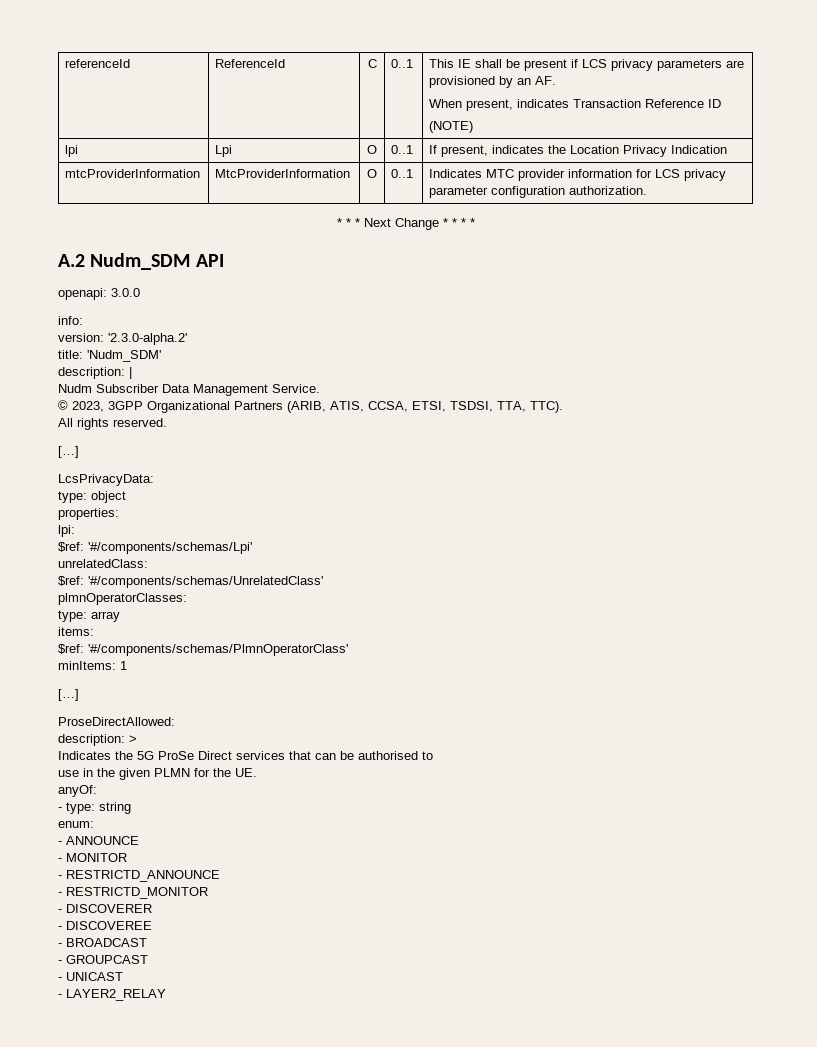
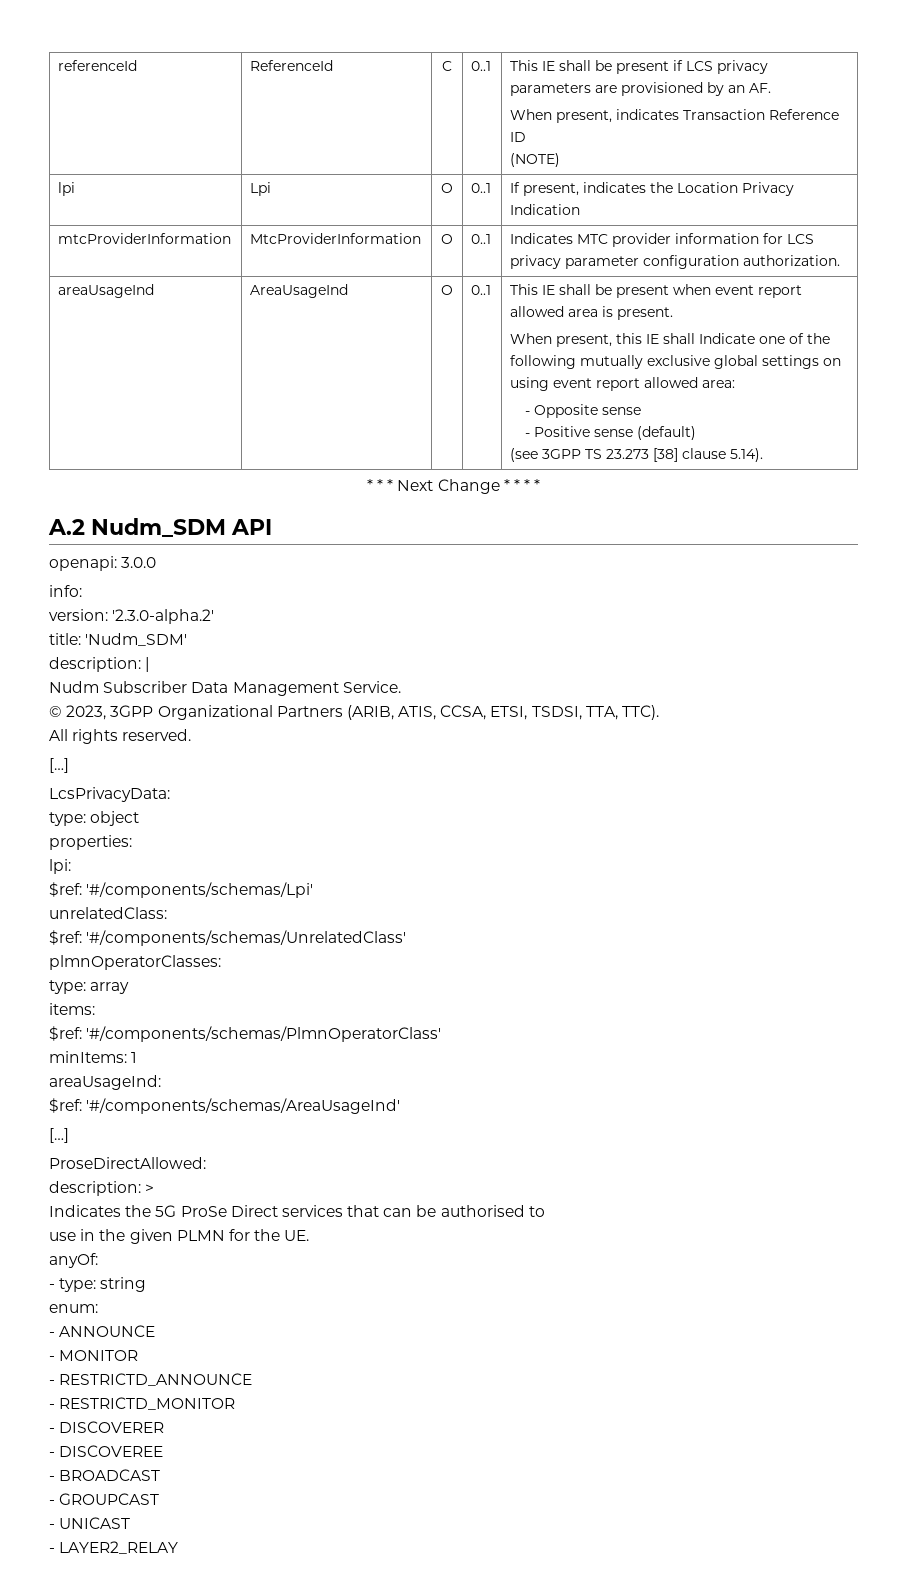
(648, 190) none -> [58,284,155,298] [250,284,349,298] [441,285,453,295] [471,285,492,295] [510,284,803,298] [510,306,674,320] [510,333,831,347] [510,355,842,369] [510,377,736,391] [525,404,642,418] [525,426,697,440] [510,448,764,462] // areaUsageInd | AreaUsageInd | O | 0..1 | This IE shall be present when event report allowed area is present. // When present, this IE shall Indicate one of the following mutually exclusive global settings on using event report allowed area: // - Opposite sense // - Positive sense (default) // (see 3GPP TS 23.273 [38] clause 5.14).
(127, 665) none -> [49,1075,161,1090] [49,1098,401,1114] // areaUsageInd: // $ref: '#/components/schemas/AreaUsageInd'

